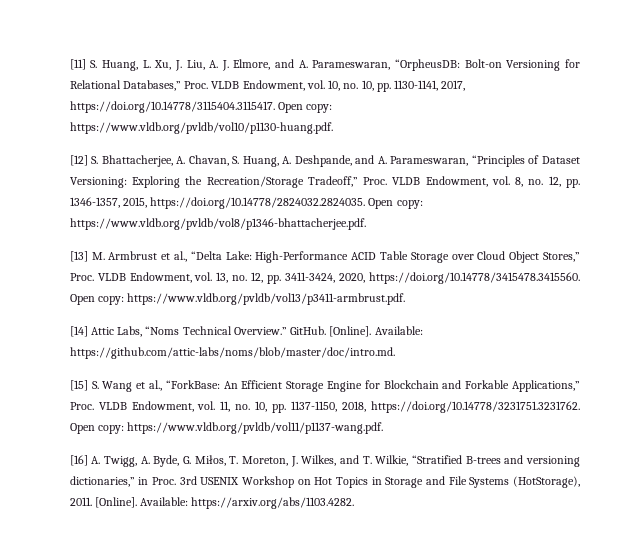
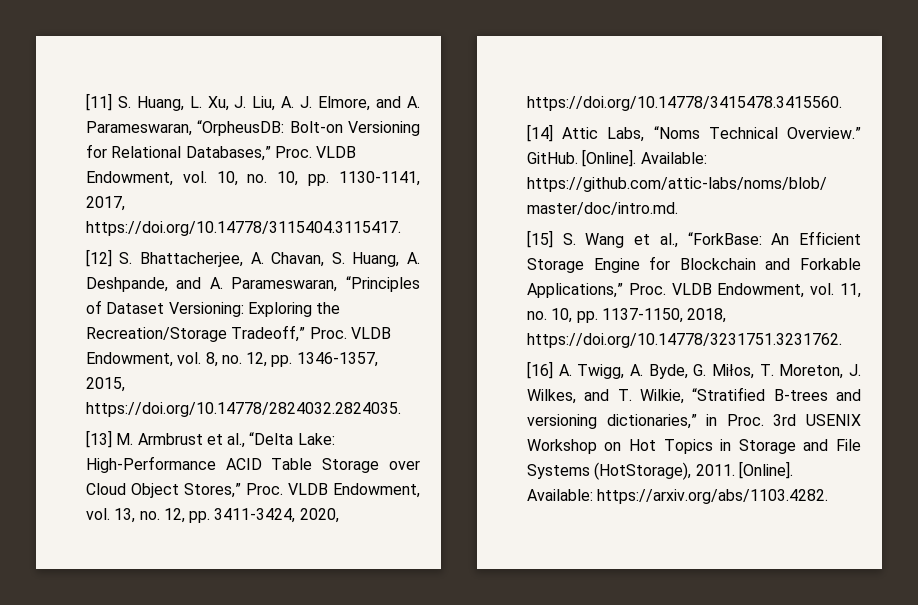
[277,102,333,113] [69,122,333,134] Open copy: https://www.vldb.org/pvldb/vol10/p1130-huang.pdf. -> (401, 228) none
[368,198,423,209] [69,218,366,230] Open copy: https://www.vldb.org/pvldb/vol8/p1346-bhattacherjee.pdf. -> (401, 409) none
[69,293,406,305] Open copy: https://www.vldb.org/pvldb/vol13/p3411-armbrust.pdf. -> (842, 103) none
[69,422,384,434] Open copy: https://www.vldb.org/pvldb/vol11/p1137-wang.pdf. -> (842, 340) none

